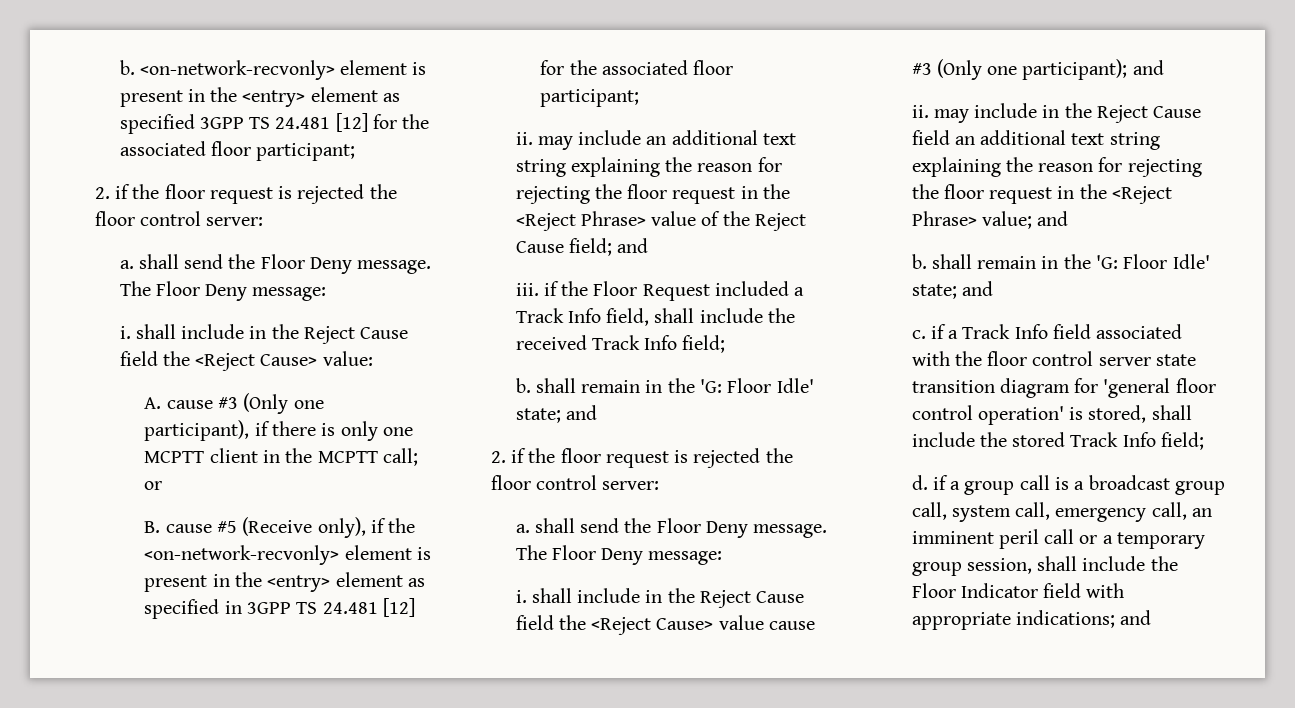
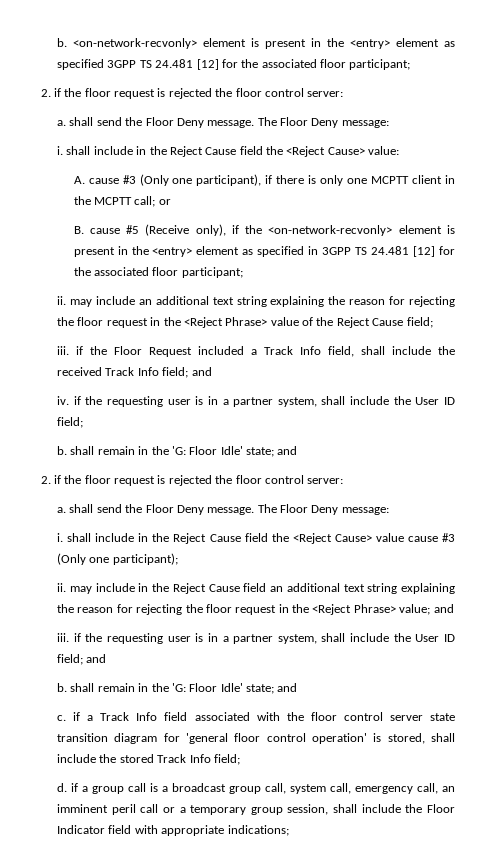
[617,238,649,253] and -> (433, 322) none
(726, 344) none -> [191,367,212,376] [57,396,456,407] [57,417,84,428] and // iv. if the requesting user is in a partner system, shall include the User ID field;
[1132,60,1164,75] and -> (178, 559) none
(1069, 218) none -> [57,633,456,644] [57,654,107,665] // iii. if the requesting user is in a partner system, shall include the User ID field; and
[1120,610,1152,625] and -> (289, 830) none

